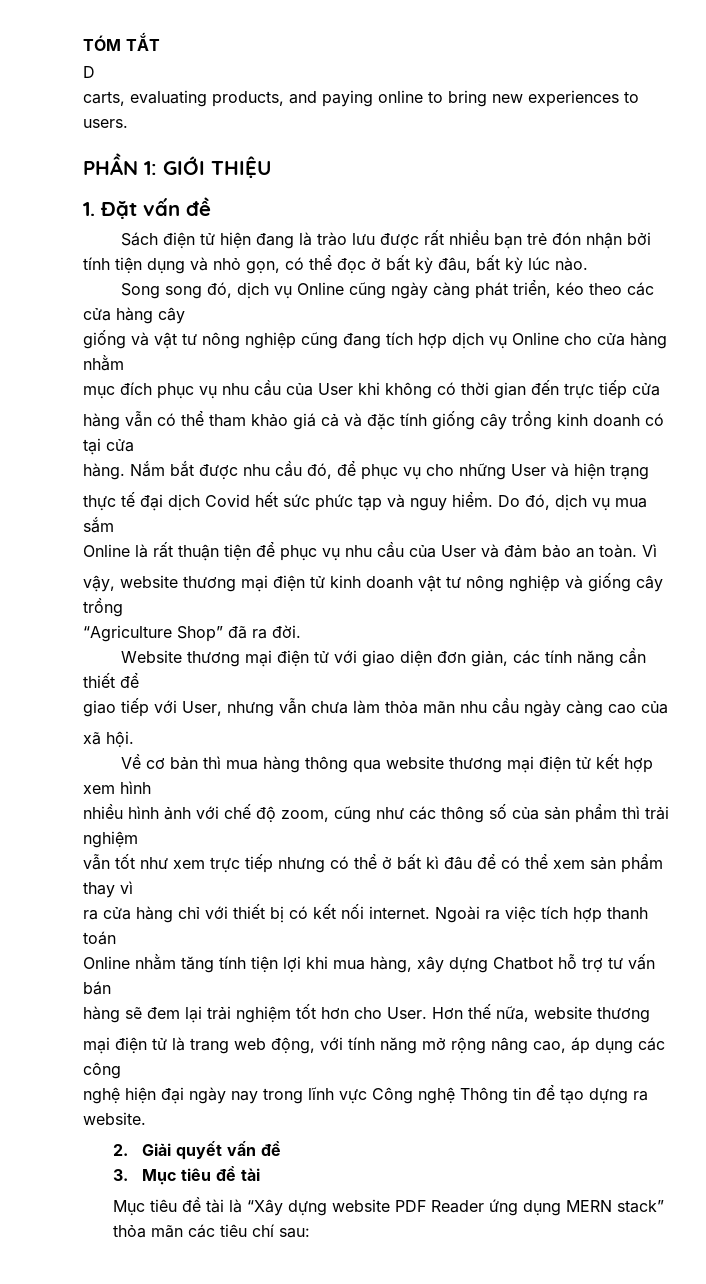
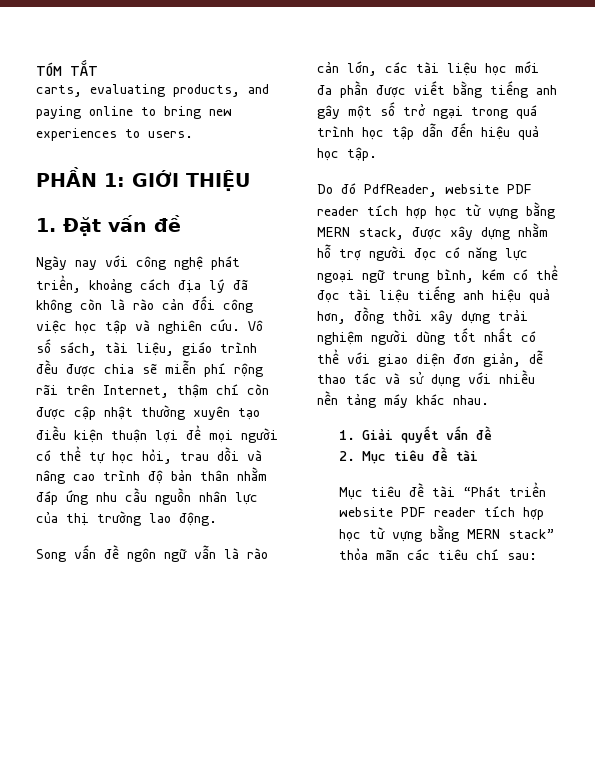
[83,66,95,78] // D -> (98, 67) none
[120,230,651,249] [83,255,588,274] [120,280,654,299] [83,307,185,324] [83,330,667,349] [83,355,124,371] [83,380,660,399] [83,411,664,430] [83,438,134,455] [83,461,649,480] [83,492,647,511] [83,517,114,533] [83,542,657,561] [83,573,663,592] [83,598,123,617] [83,625,301,642] [120,650,329,667] Sách điện tử hiện đang là trào lưu được rất nhiều bạn trẻ đón nhận bởi tính tiện dụng và nhỏ gọn, có thể đọc ở bất kỳ đâu, bất kỳ lúc nào. // Song song đó, dịch vụ Online cũng ngày càng phát triển, kéo theo các cửa hàng cây // giống và vật tư nông nghiệp cũng đang tích hợp dịch vụ Online cho cửa hàng nhằm // mục đích phục vụ nhu cầu của User khi không có thời gian đến trực tiếp cửa // hàng vẫn có thể tham khảo giá cả và đặc tính giống cây trồng kinh doanh có tại cửa // hàng. Nắm bắt được nhu cầu đó, để phục vụ cho những User và hiện trạng // thực tế đại dịch Covid hết sức phức tạp và nguy hiểm. Do đó, dịch vụ mua sắm // Online là rất thuận tiện để phục vụ nhu cầu của User và đảm bảo an toàn. Vì // vậy, website thương mại điện tử kinh doanh vật tư nông nghiệp và giống cây trồng // “Agriculture Shop” đã ra đời. // Website thương mại điện tử -> [36,255,240,270] [36,275,248,293] [36,296,253,313] [36,319,263,334] [36,339,257,356] [36,360,263,377] [36,384,269,398] [36,405,260,420] [36,425,278,443] [36,446,262,464] [36,467,267,484] [36,488,258,505] [36,511,217,526] [36,545,268,562] [317,61,539,76] [317,81,557,98] [317,102,537,119] [317,123,539,140] [317,147,377,161] [317,183,532,197] [317,202,555,219] [317,223,548,240] [317,244,528,261] [317,265,558,283] [317,286,550,303] [317,307,528,324] [317,328,536,345] [317,349,339,364] Ngày nay với công nghệ phát triển, khoảng cách địa lý đã không còn là rào cản đối công việc học tập và nghiên cứu. Vô số sách, tài liệu, giáo trình đều được chia sẽ miễn phí rộng rãi trên Internet, thậm chí còn được cập nhật thường xuyên tạo điều kiện thuận lợi để mọi người có thể tự học hỏi, trau dồi và nâng cao trình độ bản thân nhằm đáp ứng nhu cầu nguồn nhân lực của thị trường lao động. // Song vấn đề ngôn ngữ vẫn là rào cản lớn, các tài liệu học mới đa phần được viết bằng tiếng anh gây một số trở ngại trong quá trình học tập dẫn đến hiệu quả học tập. // Do đó PdfReader, website PDF reader tích hợp học từ vựng bằng MERN stack, được xây dựng nhằm hỗ trợ người đọc có năng lực ngoại ngữ trung bình, kém có thể đọc tài liệu tiếng anh hiệu quả hơn, đồng thời xây dựng trải nghiệm người dùng tốt nhất có thể
[512,648,646,667] [83,673,139,688] [83,698,668,717] [83,731,134,748] [120,754,653,773] [83,781,151,794] [83,804,669,823] [83,831,138,848] [83,854,663,873] [83,881,133,898] [83,904,648,923] [83,931,116,945] [83,954,655,973] [83,981,111,995] [83,1004,650,1023] [83,1037,665,1054] [83,1062,121,1079] [83,1085,648,1104] [83,1112,146,1125] [112,1144,128,1156] các tính năng cần thiết để // giao tiếp với User, nhưng vẫn chưa làm thỏa mãn nhu cầu ngày càng cao của // xã hội. // Về cơ bản thì mua hàng thông qua website thương mại điện tử kết hợp xem hình // nhiều hình ảnh với chế độ zoom, cũng như các thông số của sản phẩm thì trải nghiệm // vẫn tốt như xem trực tiếp nhưng có thể ở bất kì đâu để có thể xem sản phẩm thay vì // ra cửa hàng chỉ với thiết bị có kết nối internet. Ngoài ra việc tích hợp thanh toán // Online nhằm tăng tính tiện lợi khi mua hàng, xây dựng Chatbot hỗ trợ tư vấn bán // hàng sẽ đem lại trải nghiệm tốt hơn cho User. Hơn thế nữa, website thương // mại điện tử là trang web động, với tính năng mở rộng nâng cao, áp dụng các công // nghệ hiện đại ngày nay trong lĩnh vực Công nghệ Thông tin để tạo dựng ra website. // 2. -> [529,350,543,364] [317,370,535,387] [317,391,489,408] [338,430,355,440] dễ thao tác và sử dụng với nhiều nền tảng máy khác nhau. // 1.
[112,1169,128,1181] 3. -> [338,451,355,461] 2.
[228,1199,561,1216] là “Xây dựng website PDF Reader ứng dụng -> [462,482,546,497] [338,506,544,520] [338,525,459,542] “Phát triển website PDF reader tích hợp học từ vựng bằng

